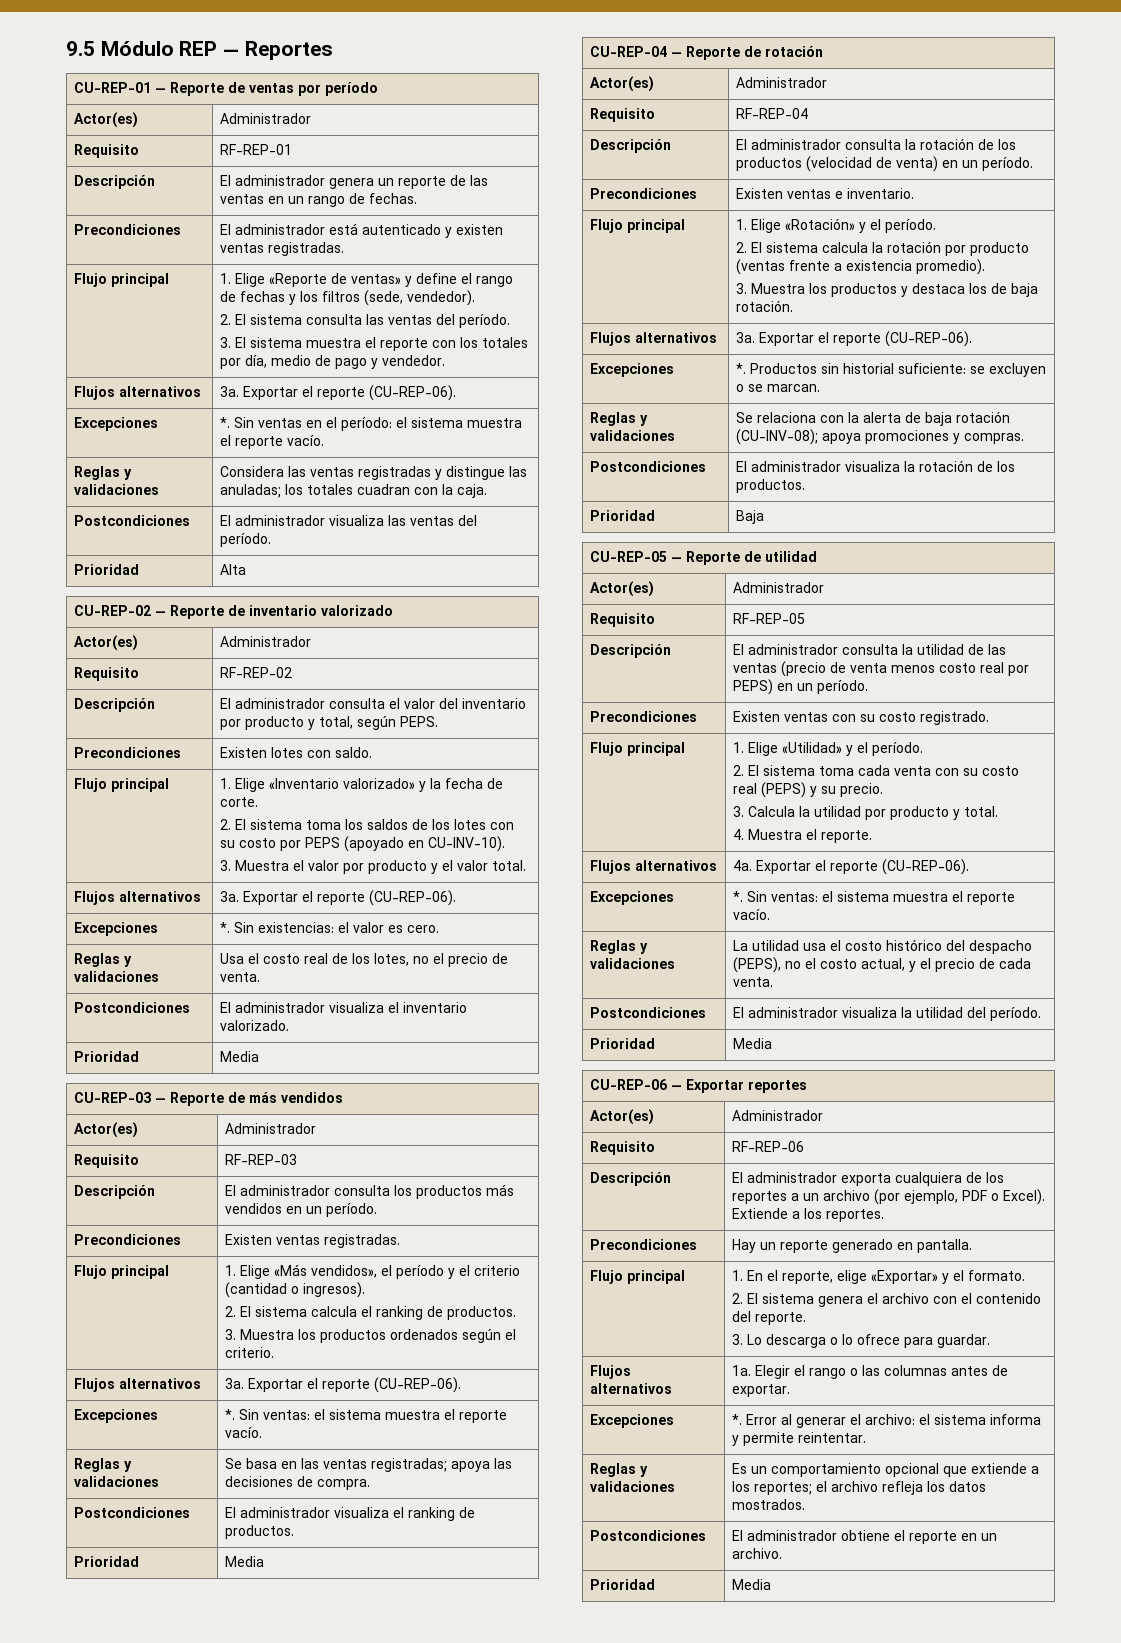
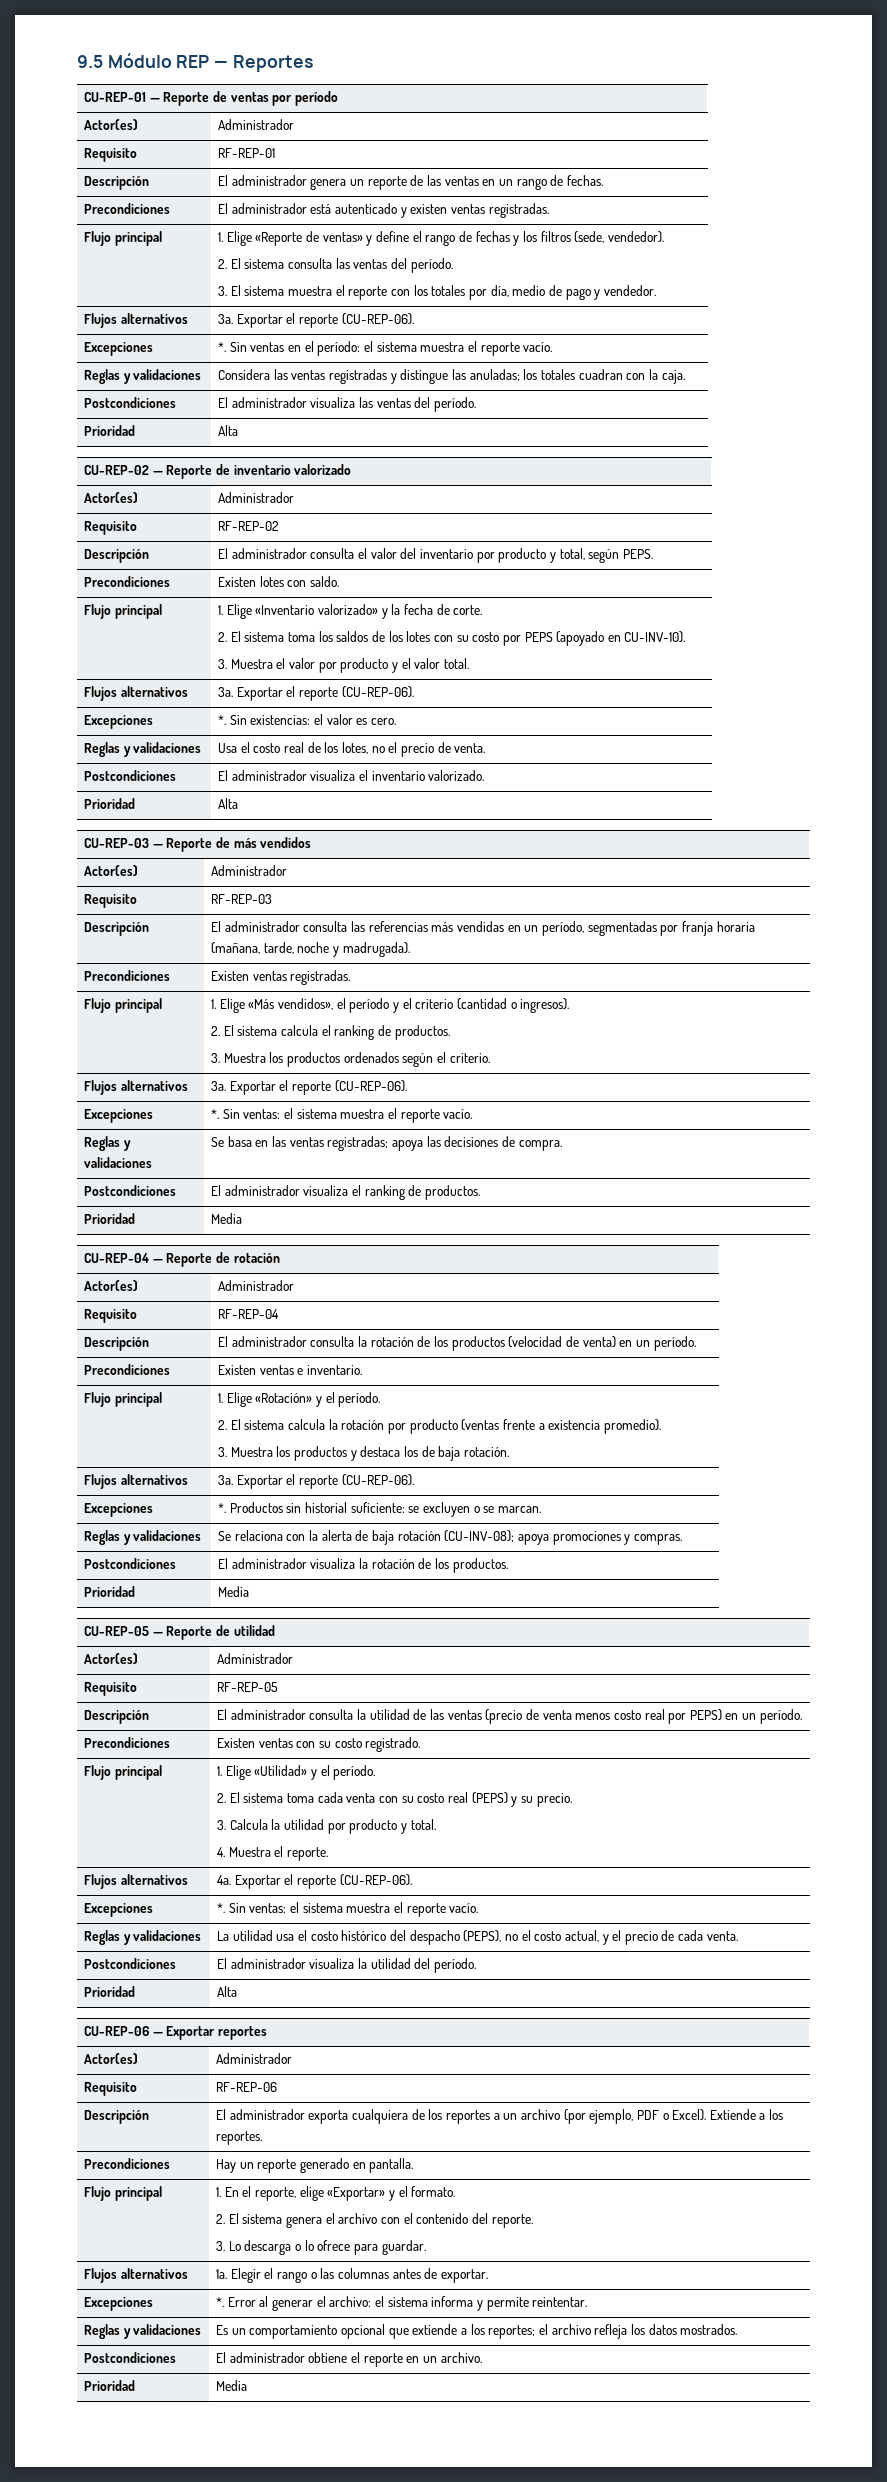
[220,1051,260,1062] Media -> [218,798,239,809] Alta
[394,1184,515,1199] [225,1203,378,1217] los productos más vendidos en un período. -> [351,921,755,936] [211,942,410,957] las referencias más vendidas en un período, segmentadas por franja horaria (mañana, tarde, noche y madrugada).
[736,510,765,524] Baja -> [218,1586,250,1597] Media
[733,1038,773,1049] Media -> [217,1986,238,1997] Alta

